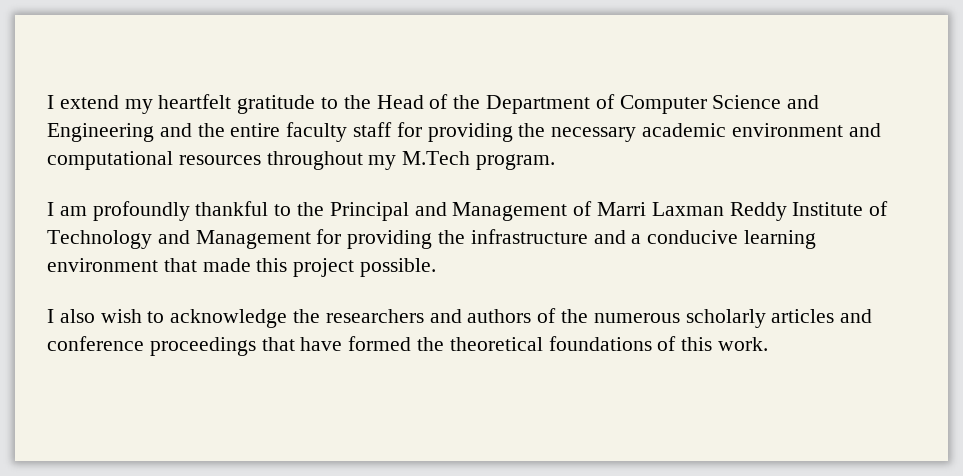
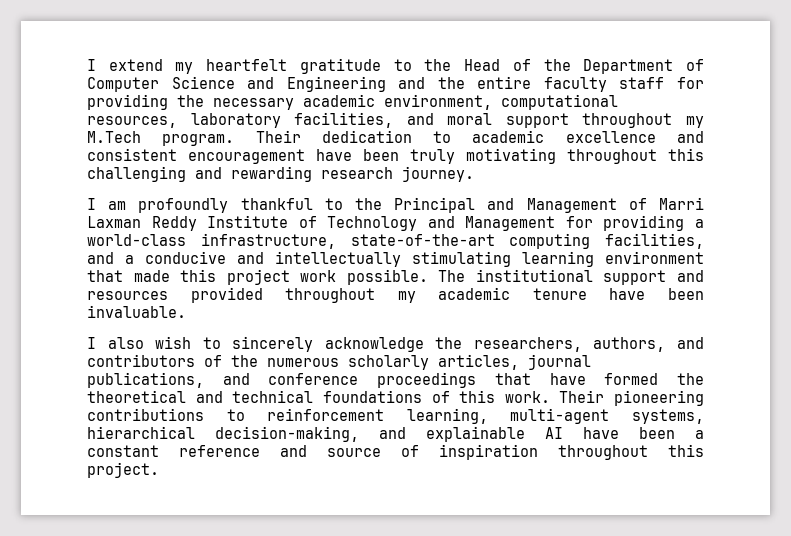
[731,123,881,137] [47,151,556,170] environment and computational resources throughout my M.Tech program. -> [384,94,618,110] [87,112,704,128] [87,130,704,146] [87,148,704,164] [87,166,474,182] environment, computational resources, laboratory facilities, and moral support throughout my M.Tech program. Their dedication to academic excellence and consistent encouragement have been truly motivating throughout this challenging and rewarding research journey.
[438,229,739,244] the infrastructure and a conducive -> [694,219,704,228] [87,233,704,249] [87,251,511,267] a world-class infrastructure, state-of-the-art computing facilities, and a conducive and intellectually stimulating
(355, 267) none -> [300,270,337,282] work
(437, 267) none -> [438,269,704,285] [87,287,704,303] [87,305,186,318] The institutional support and resources provided throughout my academic tenure have been invaluable.
(165, 317) none -> [232,336,314,352] sincerely
[325,309,532,323] researchers and authors -> [473,337,704,352] [87,354,195,367] researchers, authors, and contributors
[771,309,835,323] articles -> [438,354,591,370] [87,372,204,388] articles, journal publications,
(543, 344) none -> [195,390,314,403] and technical
(769, 344) none -> [559,390,704,406] [87,408,705,424] [87,426,704,442] [87,444,704,460] [87,462,159,478] Their pioneering contributions to reinforcement learning, multi-agent systems, hierarchical decision-making, and explainable AI have been a constant reference and source of inspiration throughout this project.

